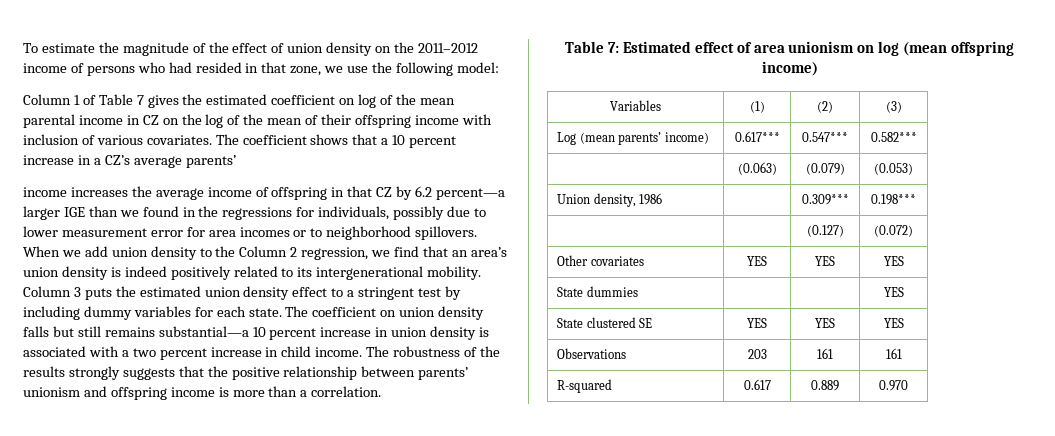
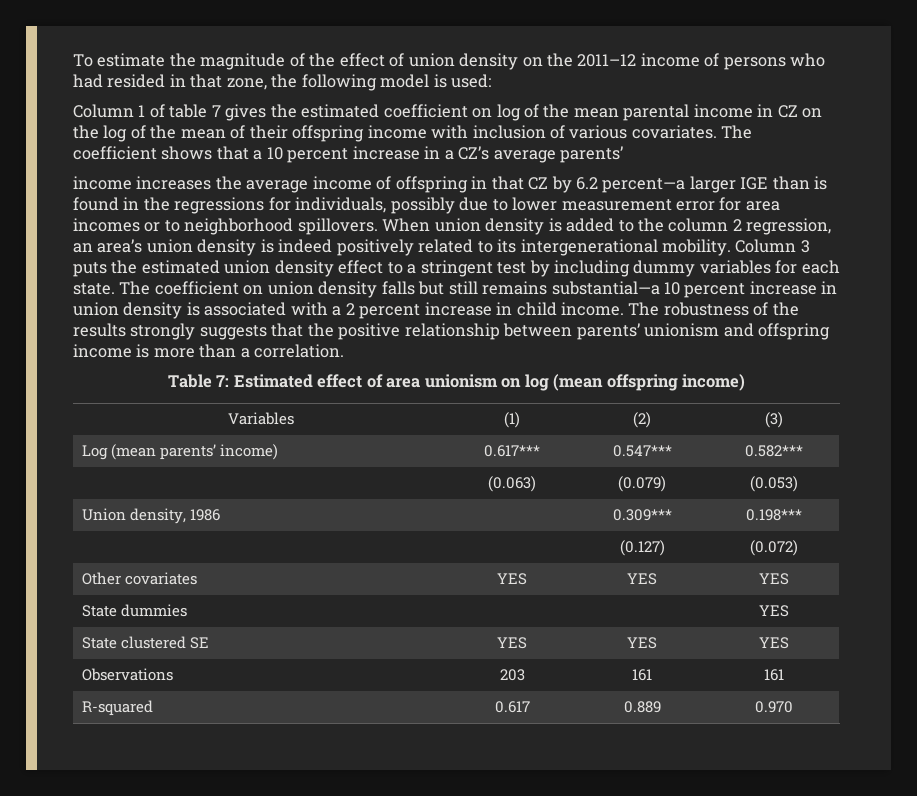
[417,43,478,53] 2011–2012 -> [577,54,637,67] 2011–12
[324,62,499,76] we use the following model: -> [271,74,492,91] the following model is used:
[98,94,133,105] Table -> [169,104,208,118] table
[119,210,139,217] we -> [814,176,828,190] is
[61,246,197,260] we add union density -> [434,218,615,235] union density is added
[239,246,288,257] Column -> [668,218,729,232] column
[371,246,448,257] we find that -> (832, 226) none
[132,348,156,357] two -> [345,303,355,315] 2

